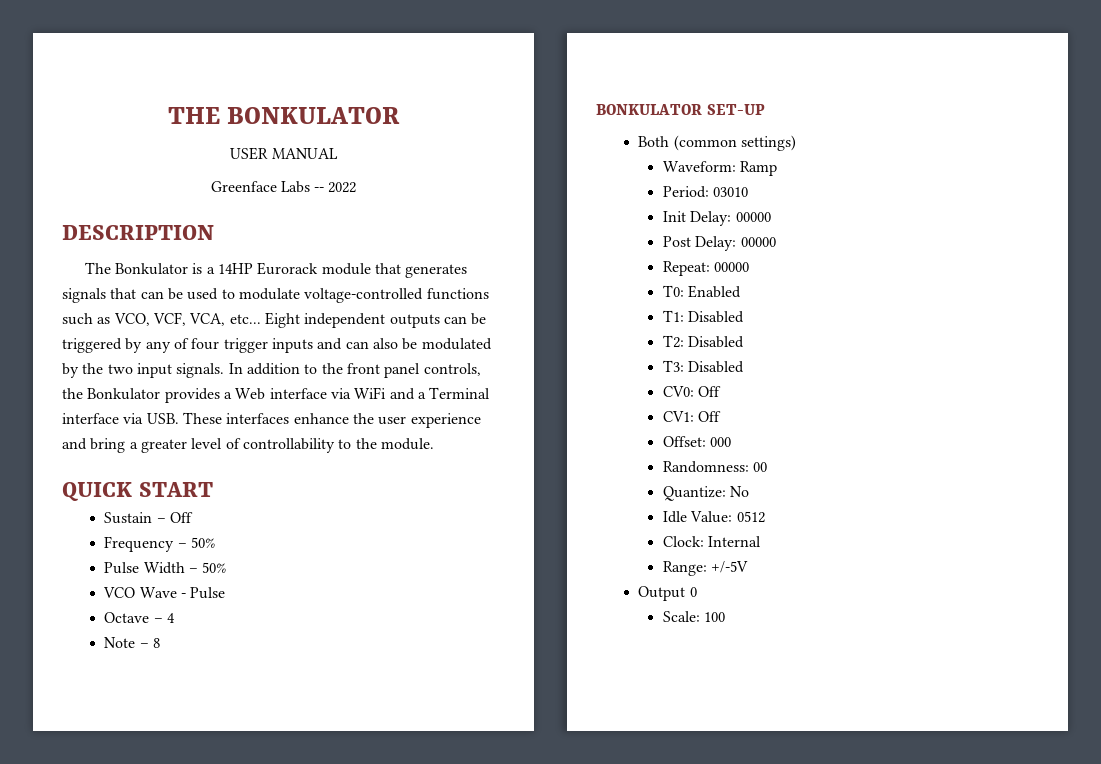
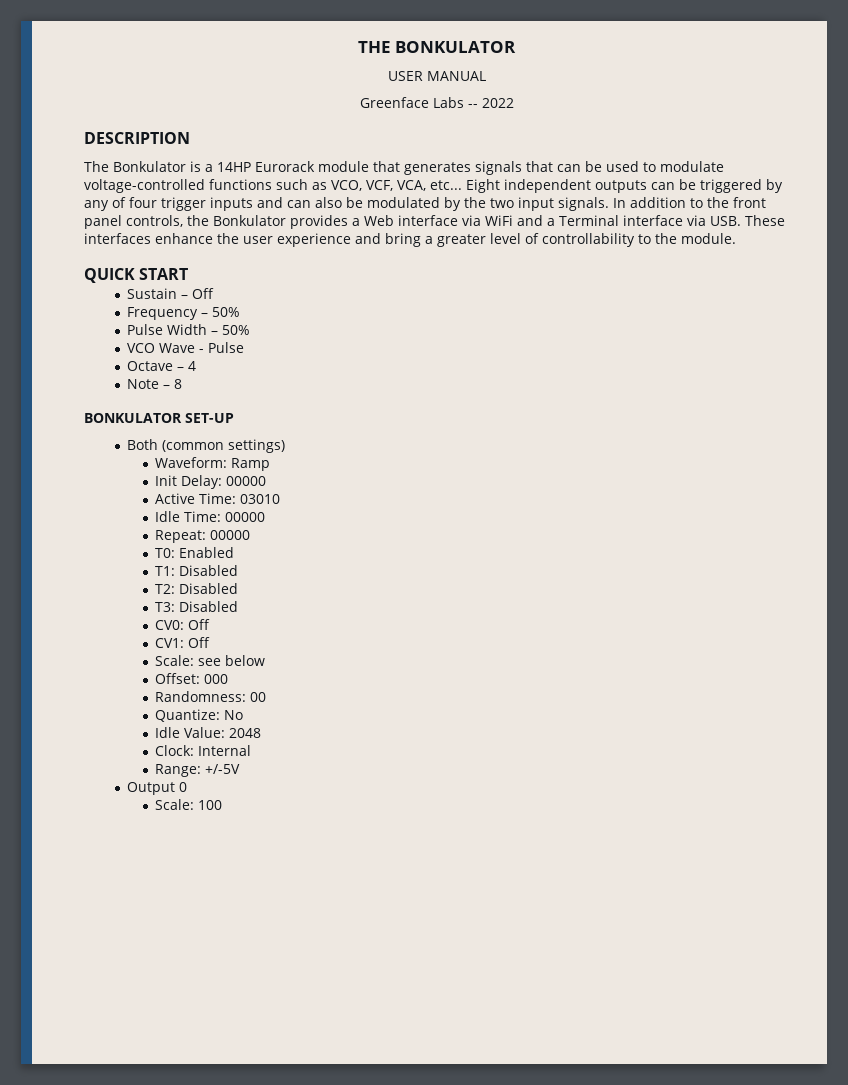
[662,186,749,198] // Period: 03010 -> (271, 464) none
[662,236,737,251] Post Delay: -> [155,493,281,504] [155,511,222,522] Active Time: 03010 // Idle Time:
(722, 416) none -> [155,655,266,666] // Scale: see below
[736,511,765,523] 0512 -> [229,728,262,738] 2048

